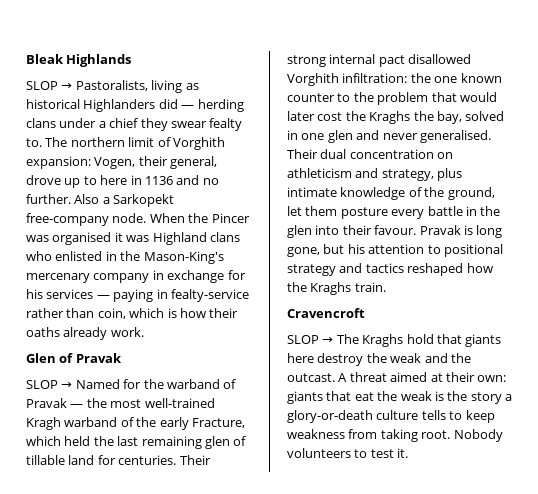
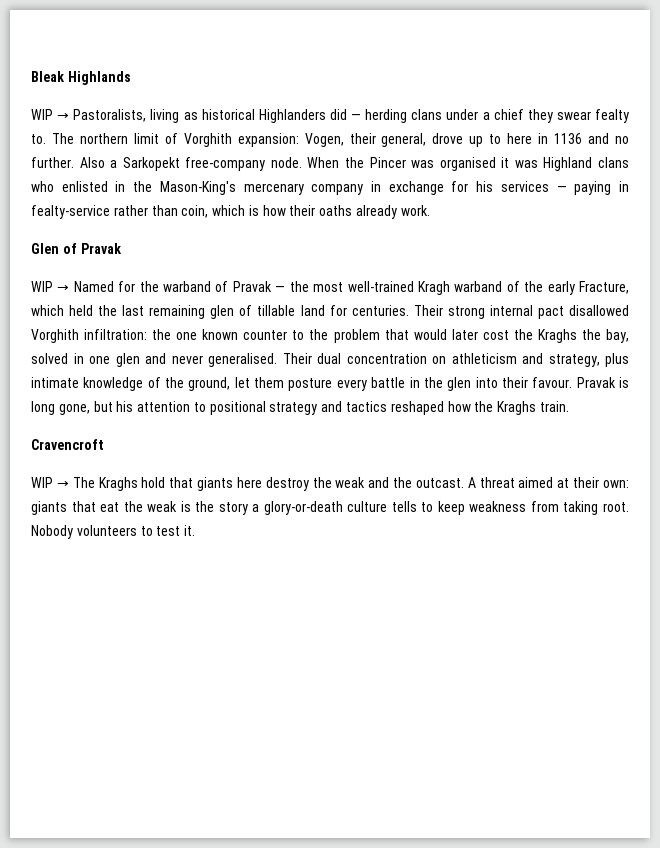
[26,81,58,90] SLOP -> [31,109,53,120] WIP
[26,380,58,389] SLOP -> [31,281,53,292] WIP
[287,335,319,344] SLOP -> [31,477,53,488] WIP

